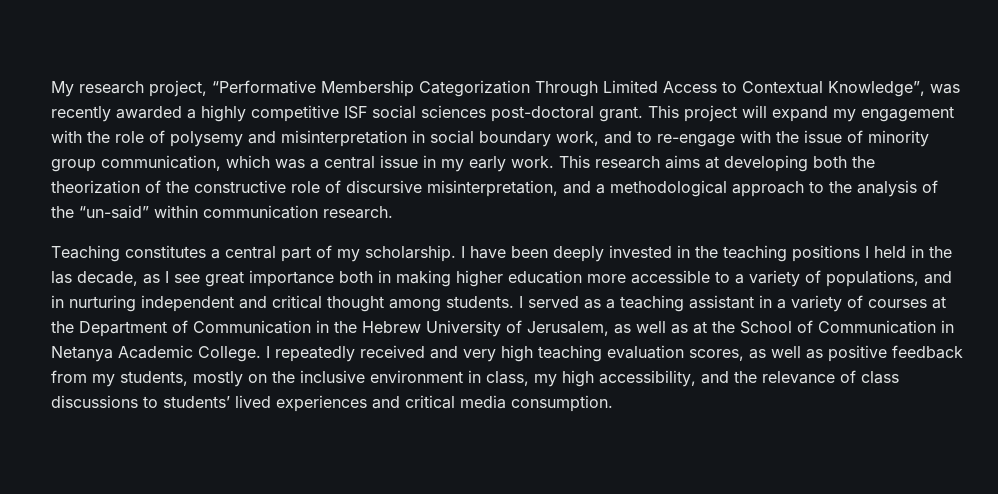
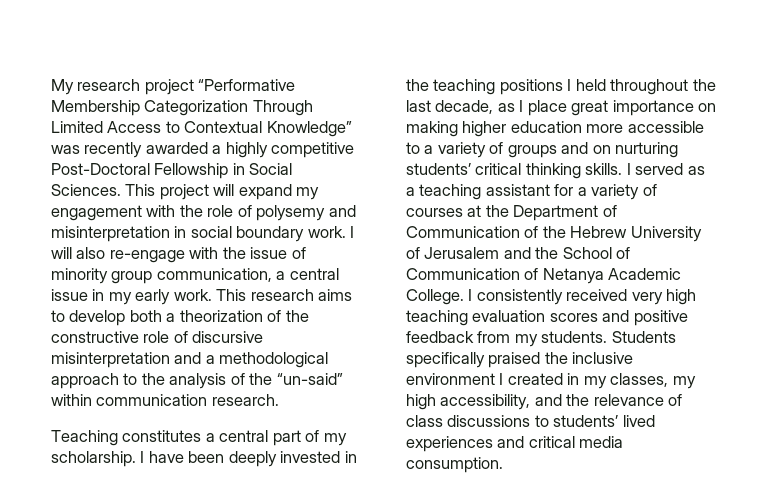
[149,80,207,97] project, -> [144,79,194,95] project
[828,81,925,97] Knowledge”, -> [266,121,352,137] Knowledge”
[344,105,643,122] ISF social sciences post-doctoral grant. -> [51,163,293,179] [51,184,121,196] Post-Doctoral Fellowship in Social Sciences.
[556,131,652,146] work, and to -> [307,226,355,238] [51,247,106,259] work. I will also
[226,155,305,169] which was -> (272, 275) none
[705,155,875,172] at developing both the -> [51,310,176,326] to develop both a
[427,180,558,197] misinterpretation, -> [51,352,170,368] misinterpretation
[911,245,952,258] [51,271,72,284] in the las -> [610,79,716,95] [406,100,431,112] throughout the last
[174,274,200,283] see -> [527,100,567,116] place
[339,270,391,283] both in -> [698,103,717,112] on
[826,270,952,287] [51,295,514,312] populations, and in nurturing independent and critical thought among students. -> [507,142,679,158] [406,163,623,179] groups and on nurturing students’ critical thinking skills.
[759,295,772,308] in -> [554,184,574,196] for
[316,320,329,333] in -> [524,226,539,238] of
[527,321,707,336] Jerusalem, as well as at -> [424,247,531,259] Jerusalem and
[941,320,954,333] in -> [524,268,539,280] of
[275,345,458,362] repeatedly received and -> [476,289,628,305] consistently received
[689,345,963,362] [51,370,529,387] scores, as well as positive feedback from my students, mostly on the inclusive environment in class, -> [549,310,688,326] [406,331,676,347] [406,352,634,368] [406,373,669,389] scores and positive feedback from my students. Students specifically praised the inclusive environment I created in my classes,

